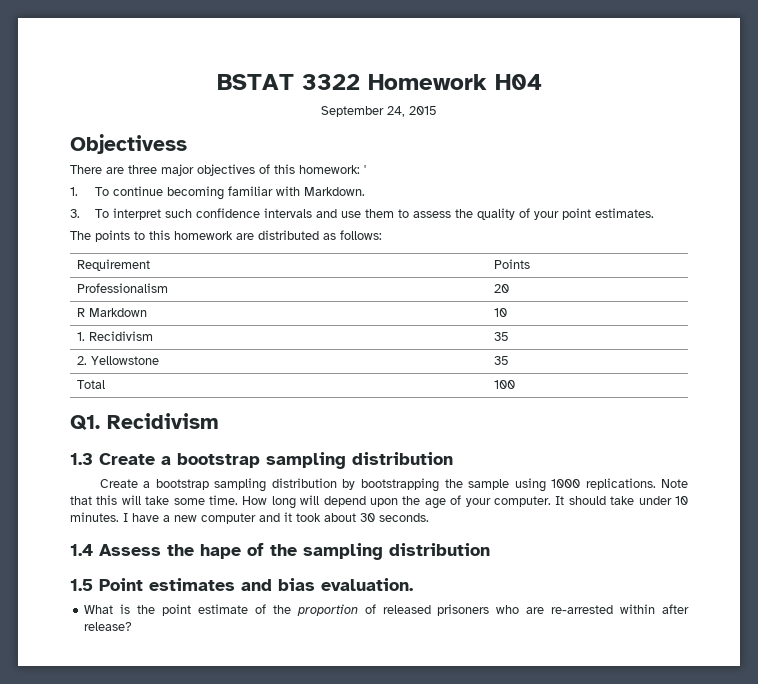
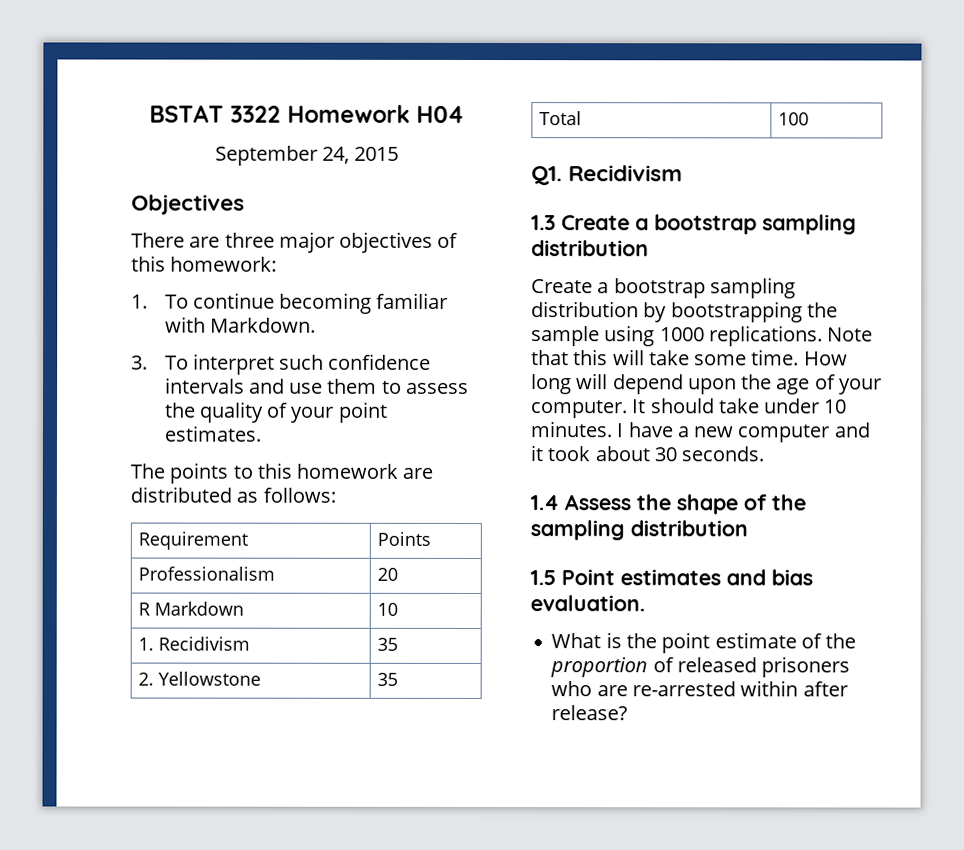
[70,134,187,154] Objectivess -> [131,194,245,215] Objectives
[364,165,366,174] ' -> (278, 264) none
[200,544,241,559] hape -> [676,494,738,515] shape

